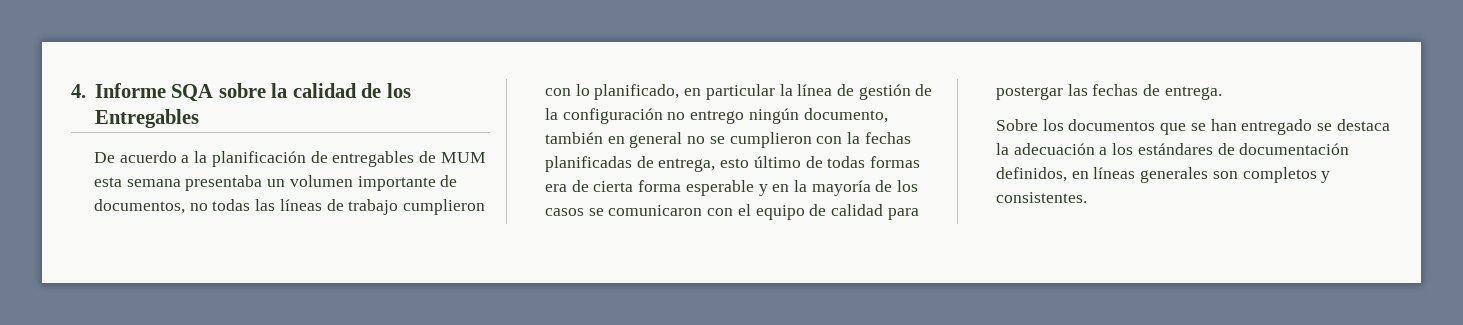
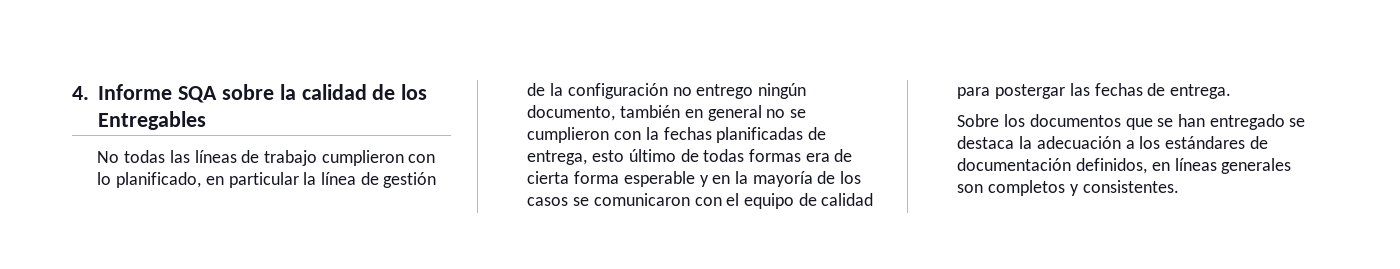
[93,151,486,167] [93,175,458,191] [93,199,208,214] De acuerdo a la planificación de entregables de MUM esta semana presentaba un volumen importante de documentos, no -> [97,151,120,163] No

